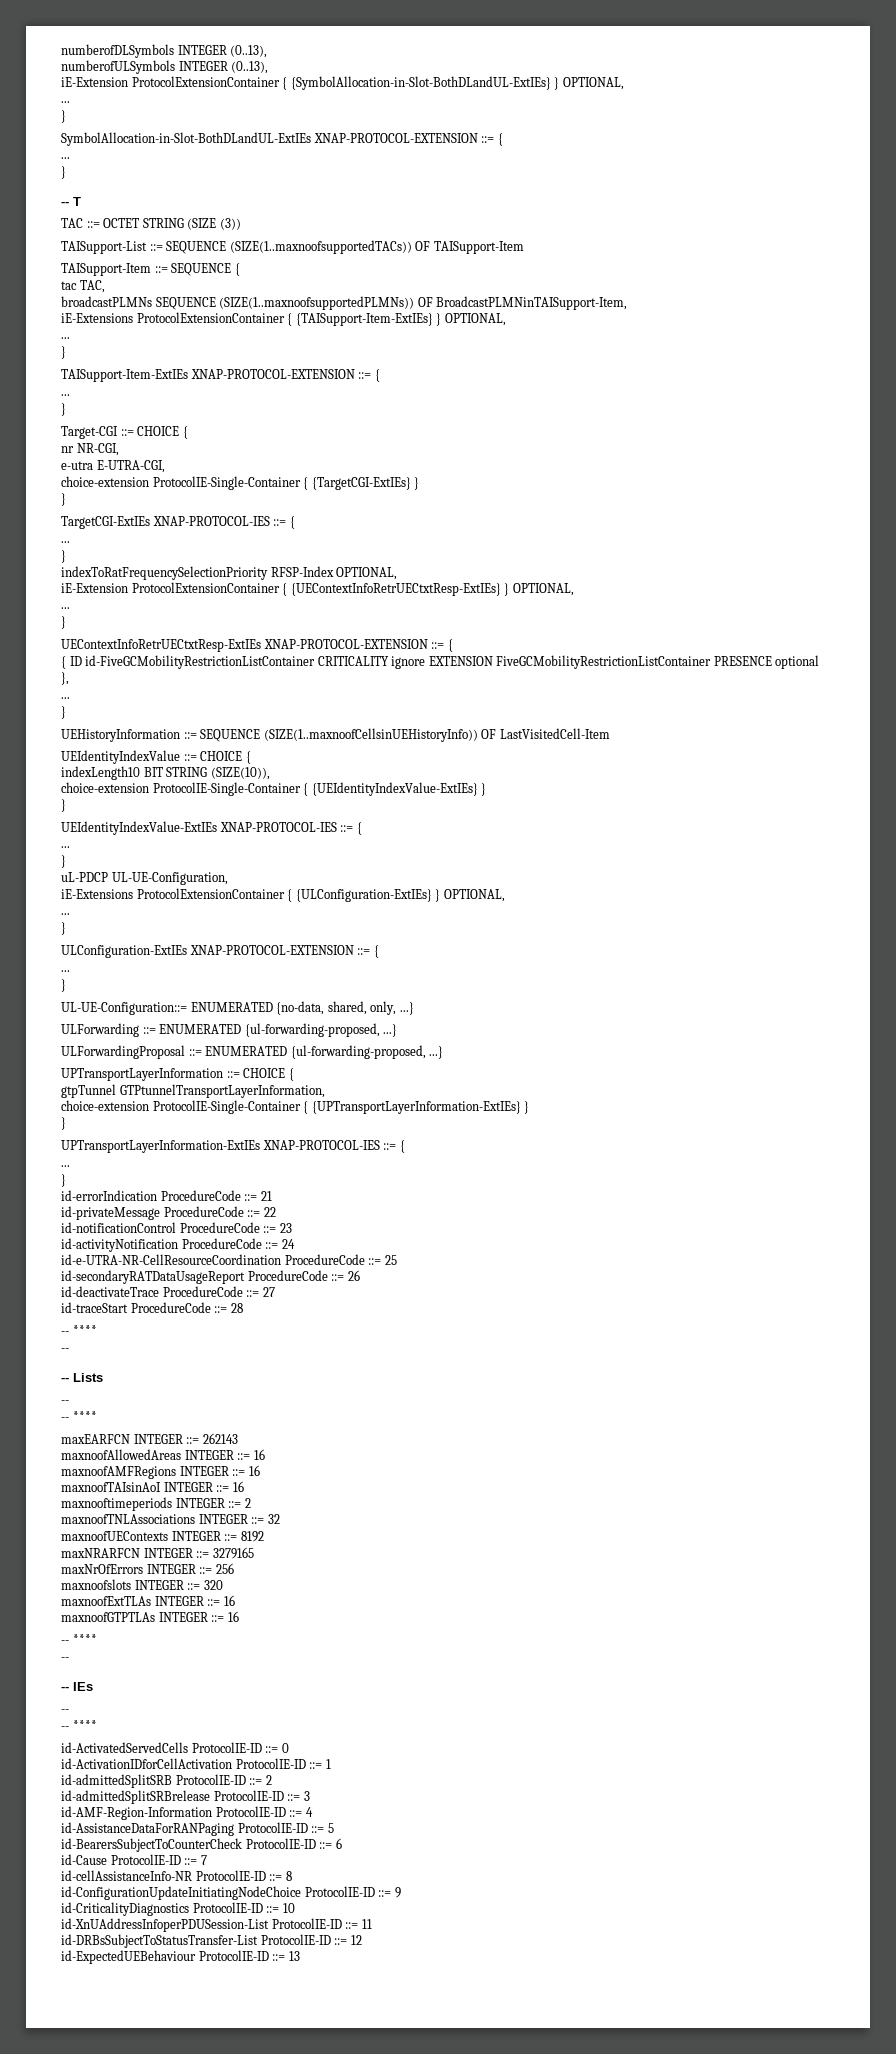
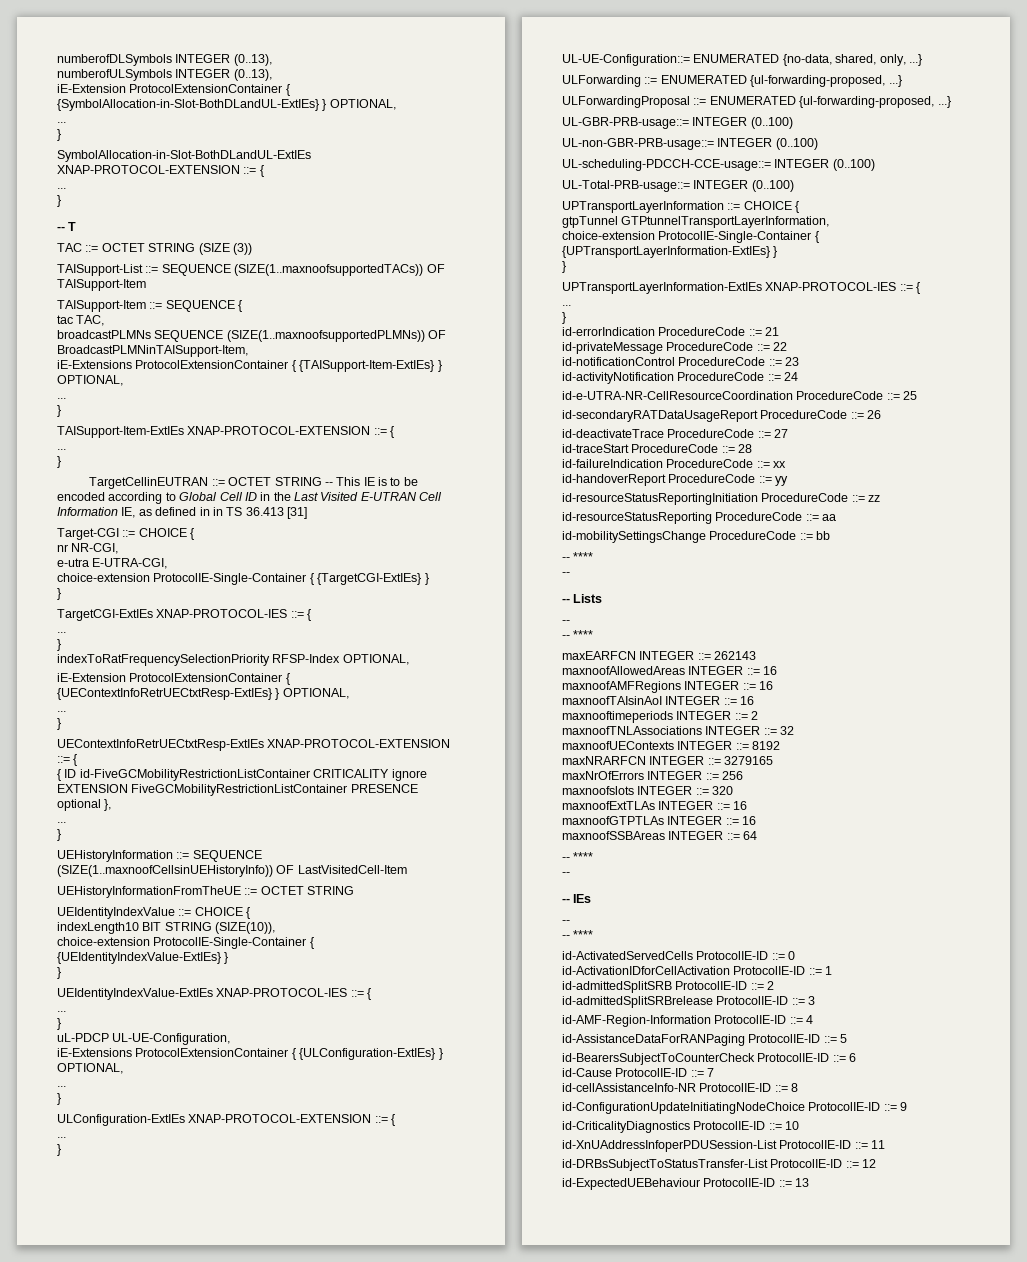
(66, 409) none -> [89,477,418,489] [57,492,443,504] [57,507,307,519] // TargetCellinEUTRAN ::= OCTET STRING -- This IE is to be encoded according to Global Cell ID in the Last Visited E-UTRAN Cell Information IE, as defined in in TS 36.413 [31]
(610, 733) none -> [57,886,355,898] // UEHistoryInformationFromTheUE ::= OCTET STRING
(444, 1052) none -> [562,117,793,129] [562,138,818,150] [562,159,875,171] [562,180,794,192] // UL-GBR-PRB-usage::= INTEGER (0..100) // UL-non-GBR-PRB-usage::= INTEGER (0..100) // UL-scheduling-PDCCH-CCE-usage::= INTEGER (0..100) // UL-Total-PRB-usage::= INTEGER (0..100)
(243, 1308) none -> [562,459,787,468] [562,474,789,486] [562,493,881,505] [562,512,837,524] [562,531,831,543] // id-failureIndication ProcedureCode ::= xx // id-handoverReport ProcedureCode ::= yy // id-resourceStatusReportingInitiation ProcedureCode ::= zz // id-resourceStatusReporting ProcedureCode ::= aa // id-mobilitySettingsChange ProcedureCode ::= bb
(239, 1616) none -> [562,831,758,840] // maxnoofSSBAreas INTEGER ::= 64

